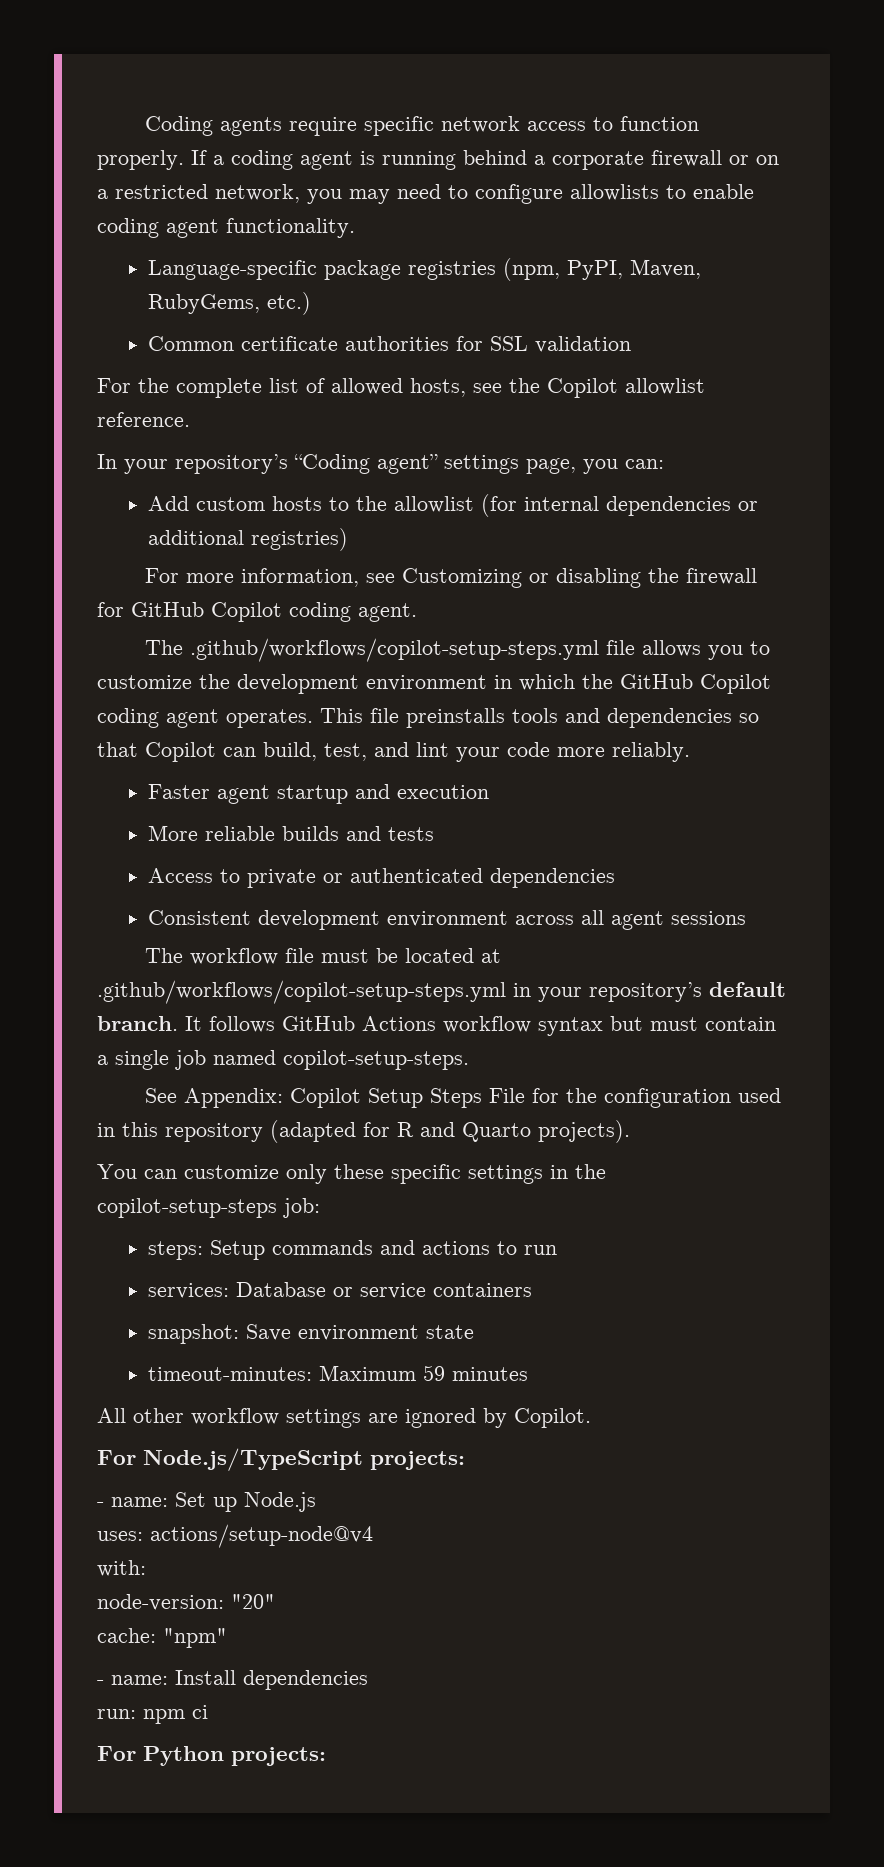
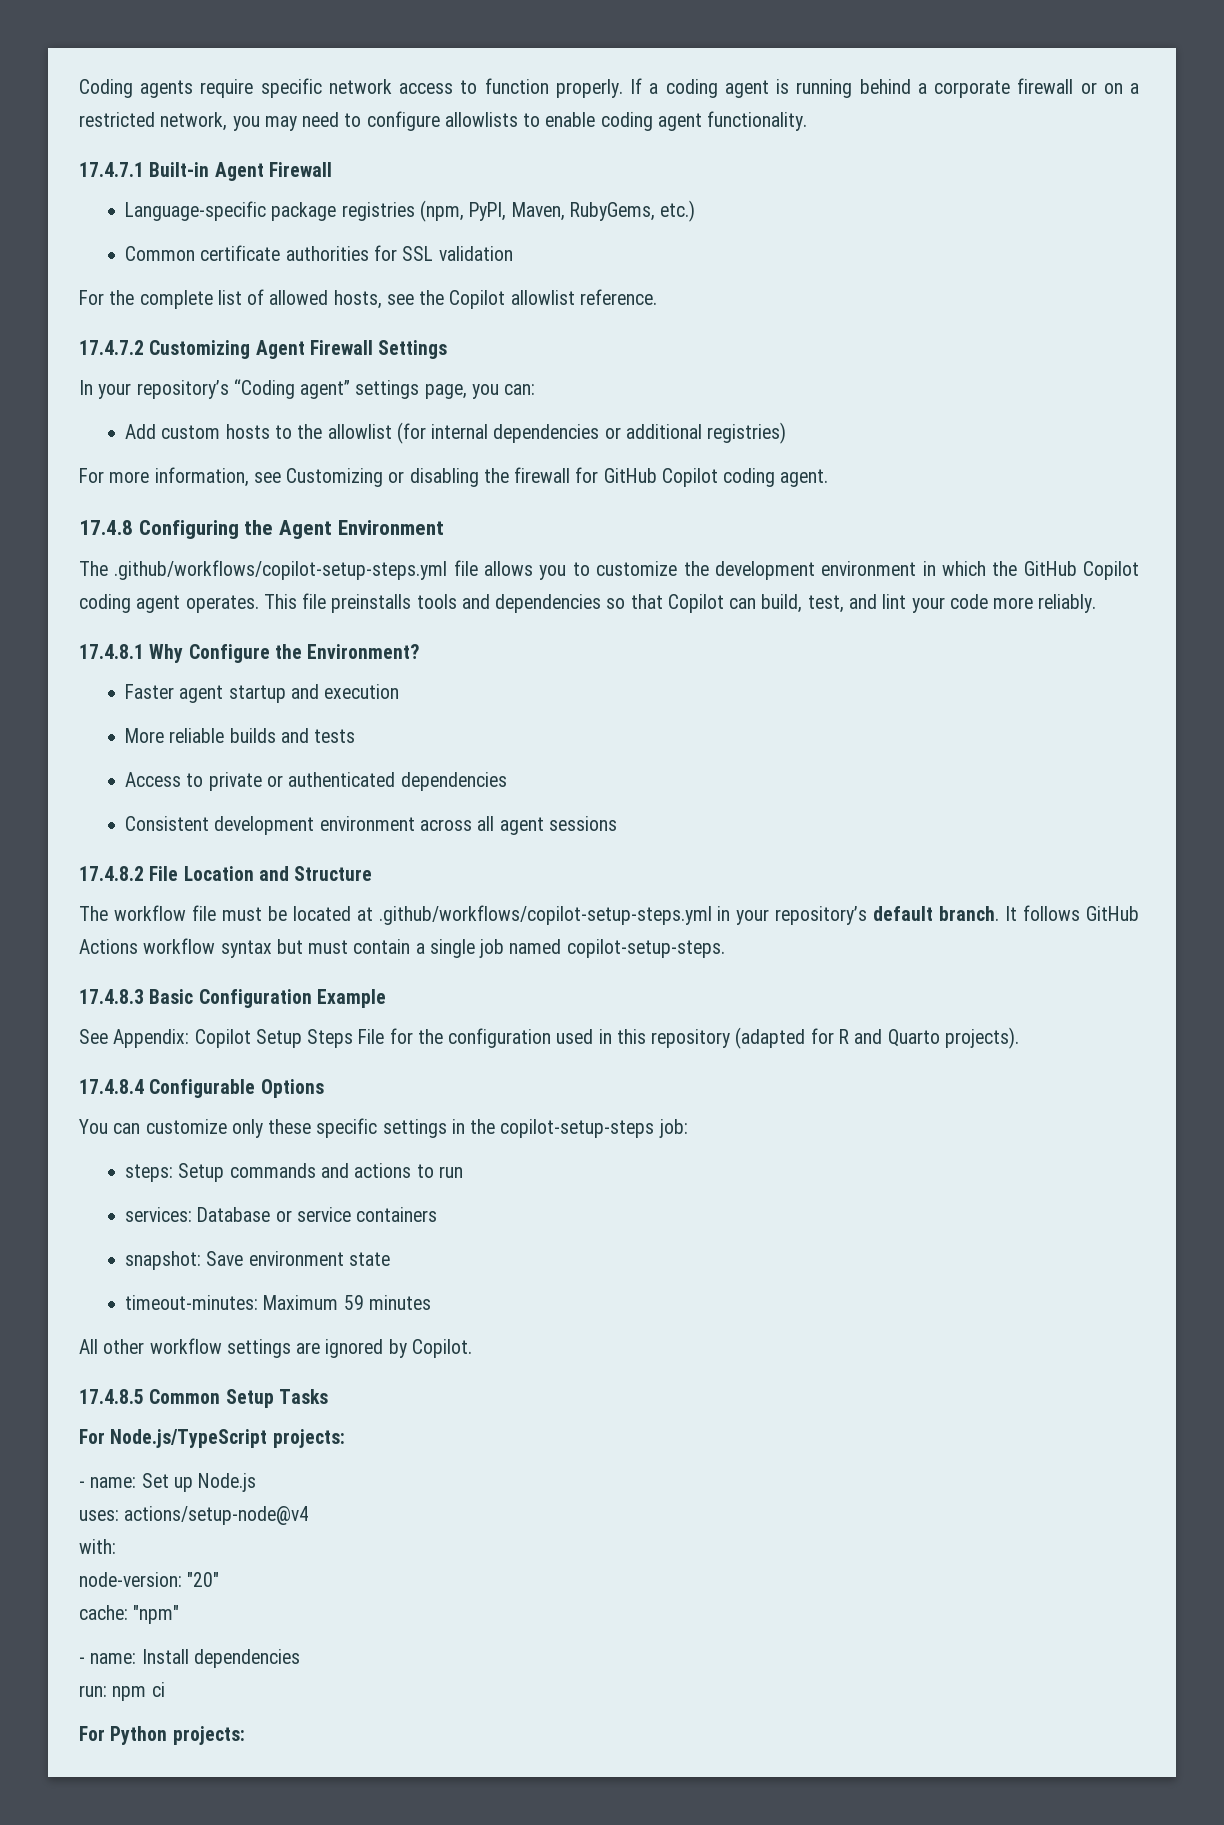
(355, 228) none -> [79,162,332,181] // 17.4.7.1 Built-in Agent Firewall
(190, 419) none -> [79,340,448,359] // 17.4.7.2 Customizing Agent Firewall Settings
(417, 612) none -> [79,520,444,539] // 17.4.8 Configuring the Agent Environment
(690, 752) none -> [79,644,420,663] // 17.4.8.1 Why Configure the Environment?
(747, 918) none -> [79,866,373,881] // 17.4.8.2 File Location and Structure
(469, 1060) none -> [79,989,386,1008] // 17.4.8.3 Basic Configuration Example
(630, 1131) none -> [79,1079,324,1098] // 17.4.8.4 Configurable Options
(591, 1418) none -> [79,1389,328,1408] // 17.4.8.5 Common Setup Tasks

